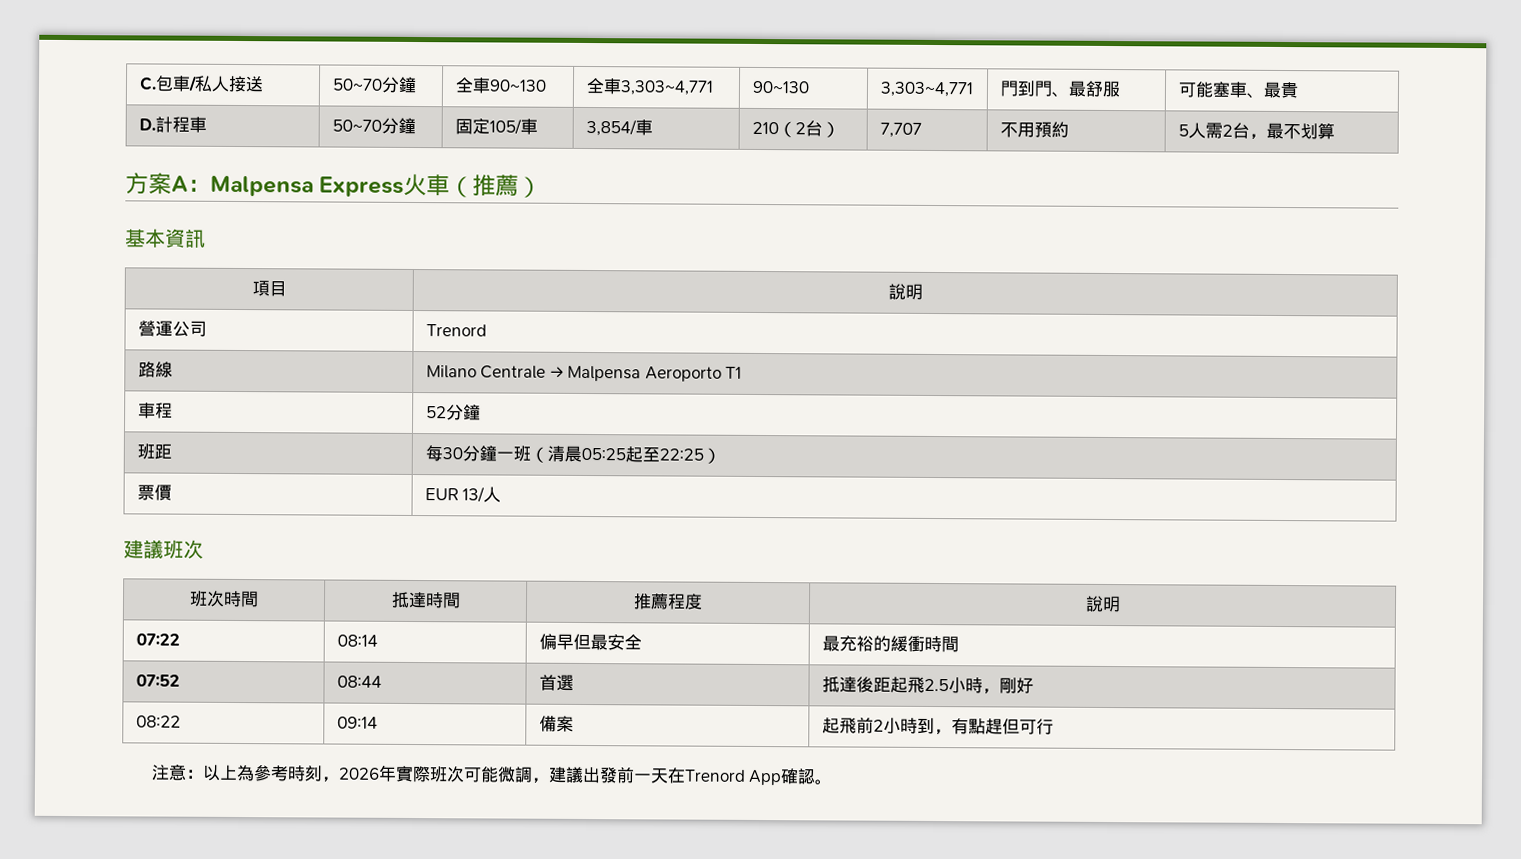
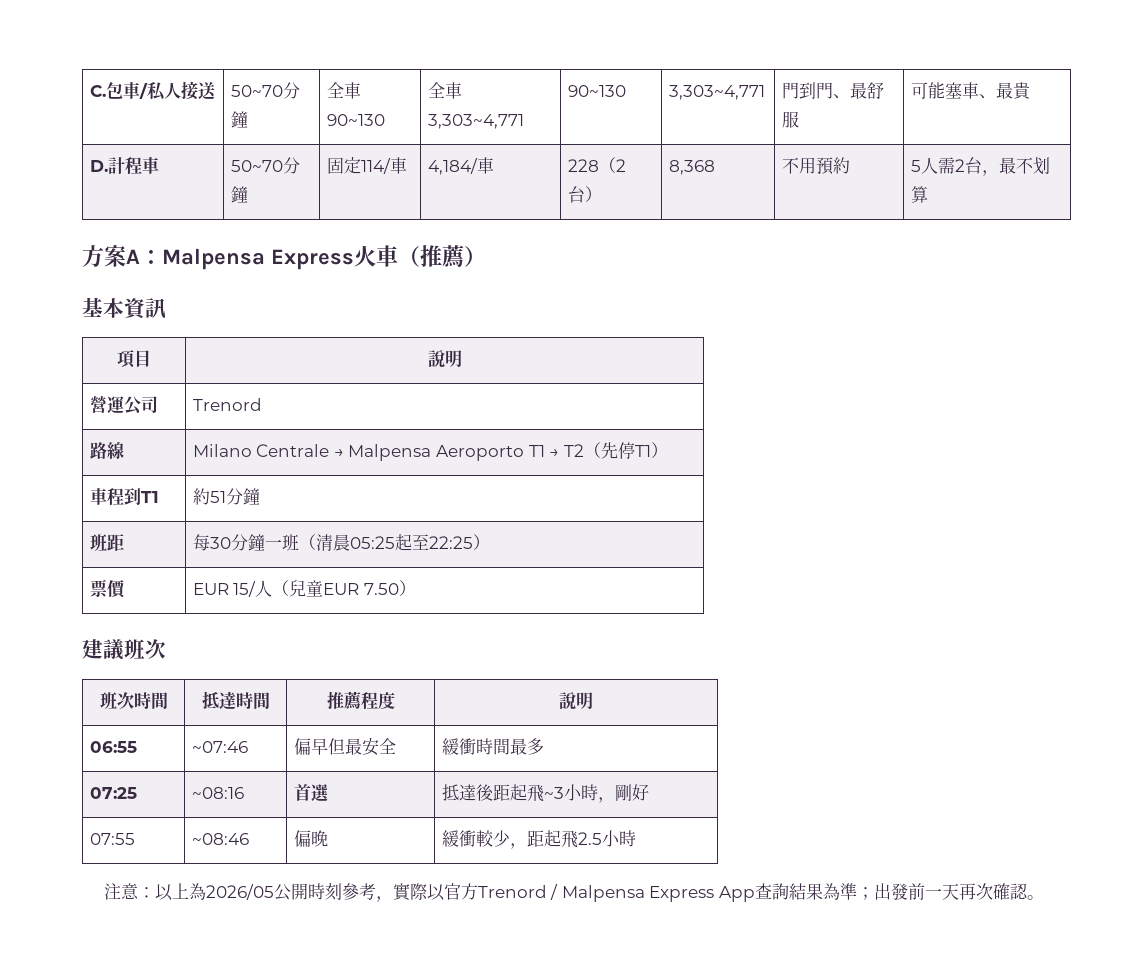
[488,118,538,135] [585,118,653,137] [751,121,779,135] 105/車 | 3,854/車 | 210 -> [360,157,407,174] [427,157,494,175] [567,159,599,172] 114/車 | 4,184/車 | 228
[879,122,922,138] 7,707 -> [668,160,715,175] 8,368
[137,402,173,419] [425,406,447,419] // 車程 | 52 -> [549,442,668,459] [89,488,159,506] [192,488,226,505] → T2（先停T1） // 車程到T1 | 約51
[462,486,502,503] 13/人 -> [233,580,416,597] 15/人（兒童EUR 7.50）
[135,633,180,646] [336,634,378,647] 07:22 | 08:14 -> [89,741,137,753] [191,741,248,753] 06:55 | ~07:46
[821,635,891,652] 最充裕的 -> (396, 746) none
[135,674,180,687] [336,675,382,688] // 07:52 | 08:44 -> [509,738,544,755] [89,787,137,799] [191,787,244,799] 最多 // 07:25 | ~08:16
[923,678,949,692] 2.5 -> [543,787,564,799] ~3
[135,715,181,728] [336,716,378,729] [538,715,574,732] [821,717,1054,736] [150,764,783,786] 08:22 | 09:14 | 備案 | 起飛前2小時到，有點趕但可行 // 注意：以上為參考時刻，2026年實際班次可能微調，建議出發前一天在Trenord App -> [89,833,135,845] [191,833,249,845] [293,830,328,847] [441,830,636,849] [103,883,993,902] 07:55 | ~08:46 | 偏晚 | 緩衝較少，距起飛2.5小時 // 注意：以上為2026/05公開時刻參考，實際以官方Trenord / Malpensa Express App查詢結果為準；出發前一天再次

